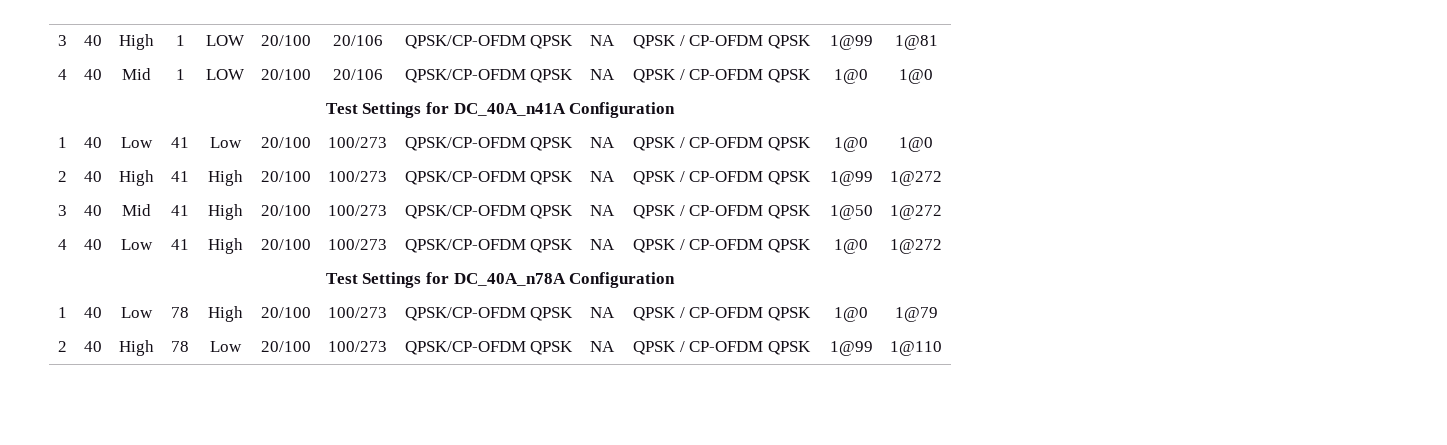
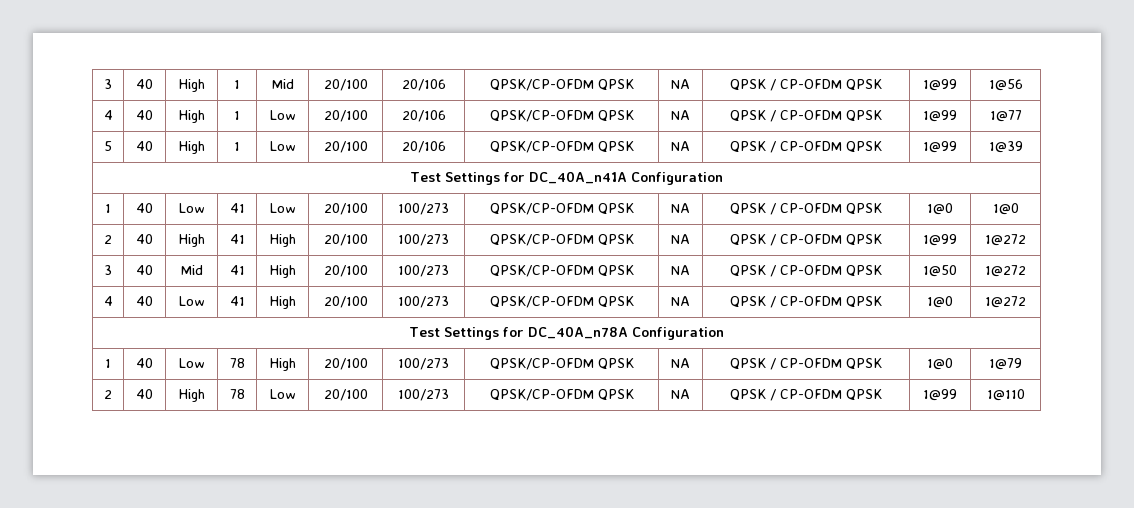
[206,35,245,46] LOW -> [271,79,294,89] Mid
[894,35,938,50] [58,69,67,80] [84,69,102,80] [122,68,151,80] [175,69,185,80] [206,69,245,80] [261,69,311,80] [332,69,383,80] [404,69,574,83] [590,69,615,80] [633,69,811,83] [834,69,868,84] [899,69,933,84] 1@81 // 4 | 40 | Mid | 1 | LOW | 20/100 | 20/106 | QPSK/CP-OFDM QPSK | NA | QPSK / CP-OFDM QPSK | 1@0 | 1@0 -> [988,79,1023,91] [103,110,113,120] [136,110,153,120] [178,110,205,123] [234,111,240,120] [269,110,296,120] [323,110,368,122] [401,110,446,122] [489,110,634,122] [671,110,690,120] [730,110,882,122] [923,110,957,122] [989,110,1022,122] [104,141,112,151] [136,141,153,151] [178,141,205,154] [234,142,240,151] [269,141,296,151] [323,141,368,153] [401,141,446,153] [489,141,634,153] [671,141,690,151] [730,141,882,153] [923,141,957,153] [988,141,1023,153] 1@56 // 4 | 40 | High | 1 | Low | 20/100 | 20/106 | QPSK/CP-OFDM QPSK | NA | QPSK / CP-OFDM QPSK | 1@99 | 1@77 // 5 | 40 | High | 1 | Low | 20/100 | 20/106 | QPSK/CP-OFDM QPSK | NA | QPSK / CP-OFDM QPSK | 1@99 | 1@39

